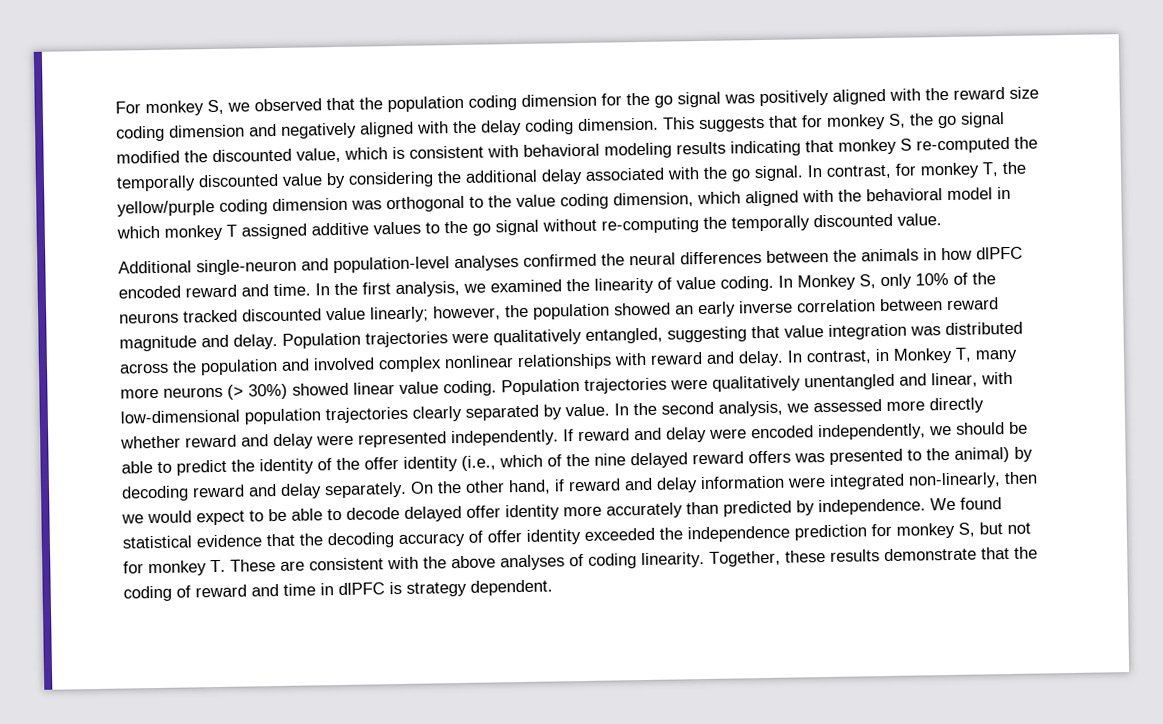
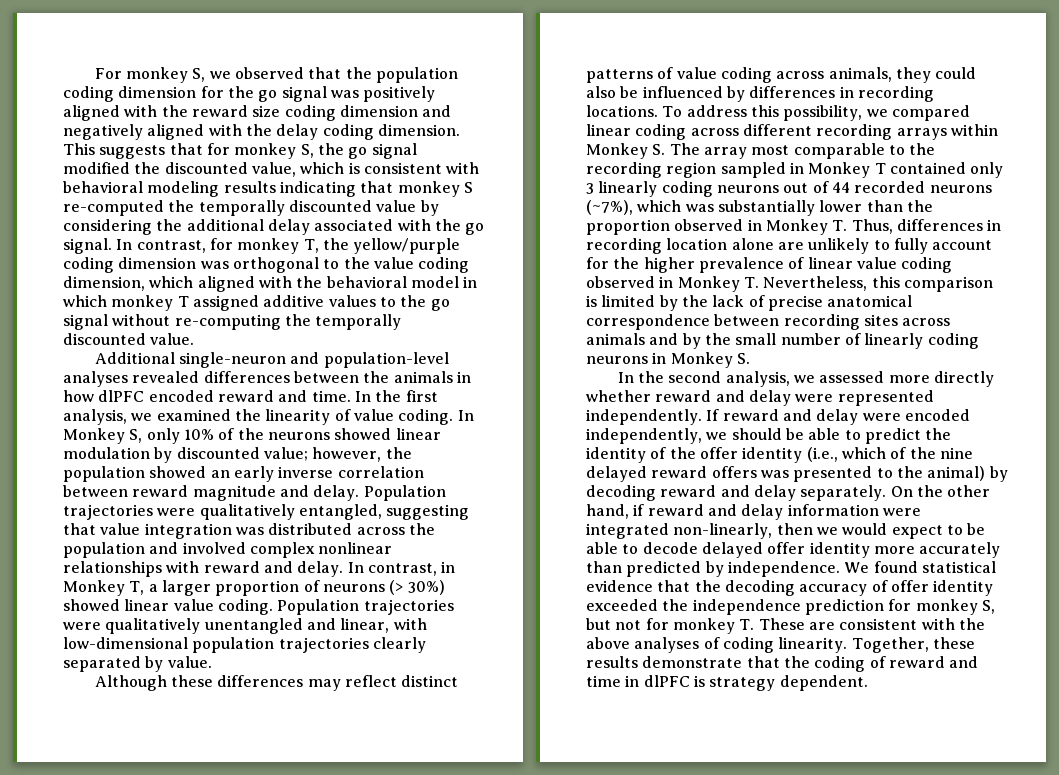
[523,252,676,267] confirmed the neural -> [132,371,200,383] revealed
[183,306,429,323] tracked discounted value linearly; -> [334,428,441,440] [63,447,308,463] showed linear modulation by discounted value;
[975,349,1018,363] [120,387,159,399] many more -> [148,580,320,596] a larger proportion of
(610, 410) none -> [94,675,459,691] [586,67,977,83] [586,86,934,102] [586,105,970,121] [586,124,998,140] [586,143,936,159] [586,162,1004,178] [586,181,992,197] [586,200,933,216] [586,219,1002,235] [586,238,993,254] [586,257,953,273] [586,276,993,292] [586,295,913,311] [586,314,951,330] [586,333,979,349] [586,352,750,368] // Although these differences may reflect distinct patterns of value coding across animals, they could also be influenced by differences in recording locations. To address this possibility, we compared linear coding across different recording arrays within Monkey S. The array most comparable to the recording region sampled in Monkey T contained only 3 linearly coding neurons out of 44 recorded neurons (~7%), which was substantially lower than the proportion observed in Monkey T. Thus, differences in recording location alone are unlikely to fully account for the higher prevalence of linear value coding observed in Monkey T. Nevertheless, this comparison is limited by the lack of precise anatomical correspondence between recording sites across animals and by the small number of linearly coding neurons in Monkey S. //

